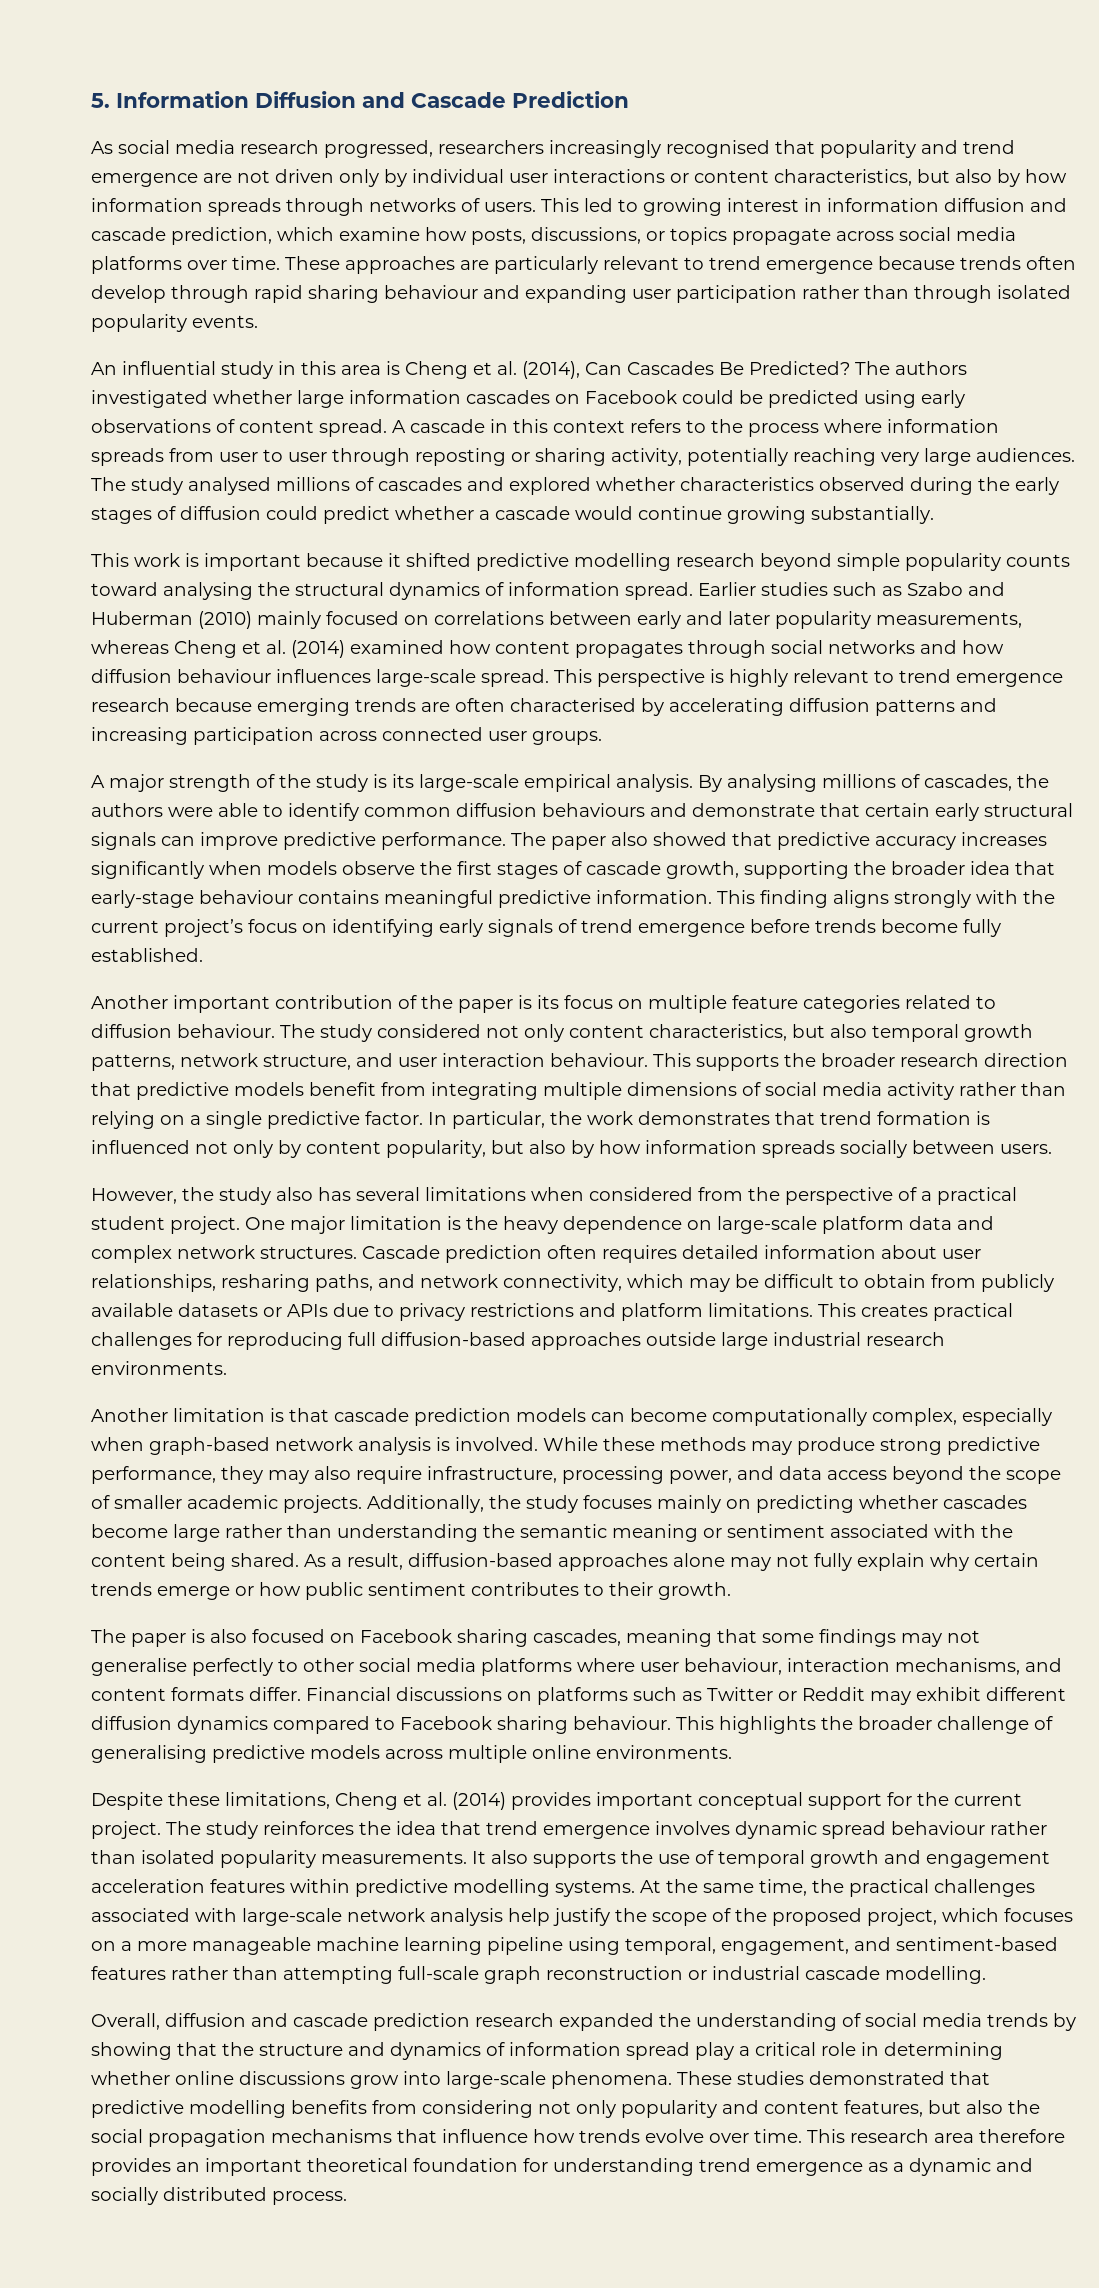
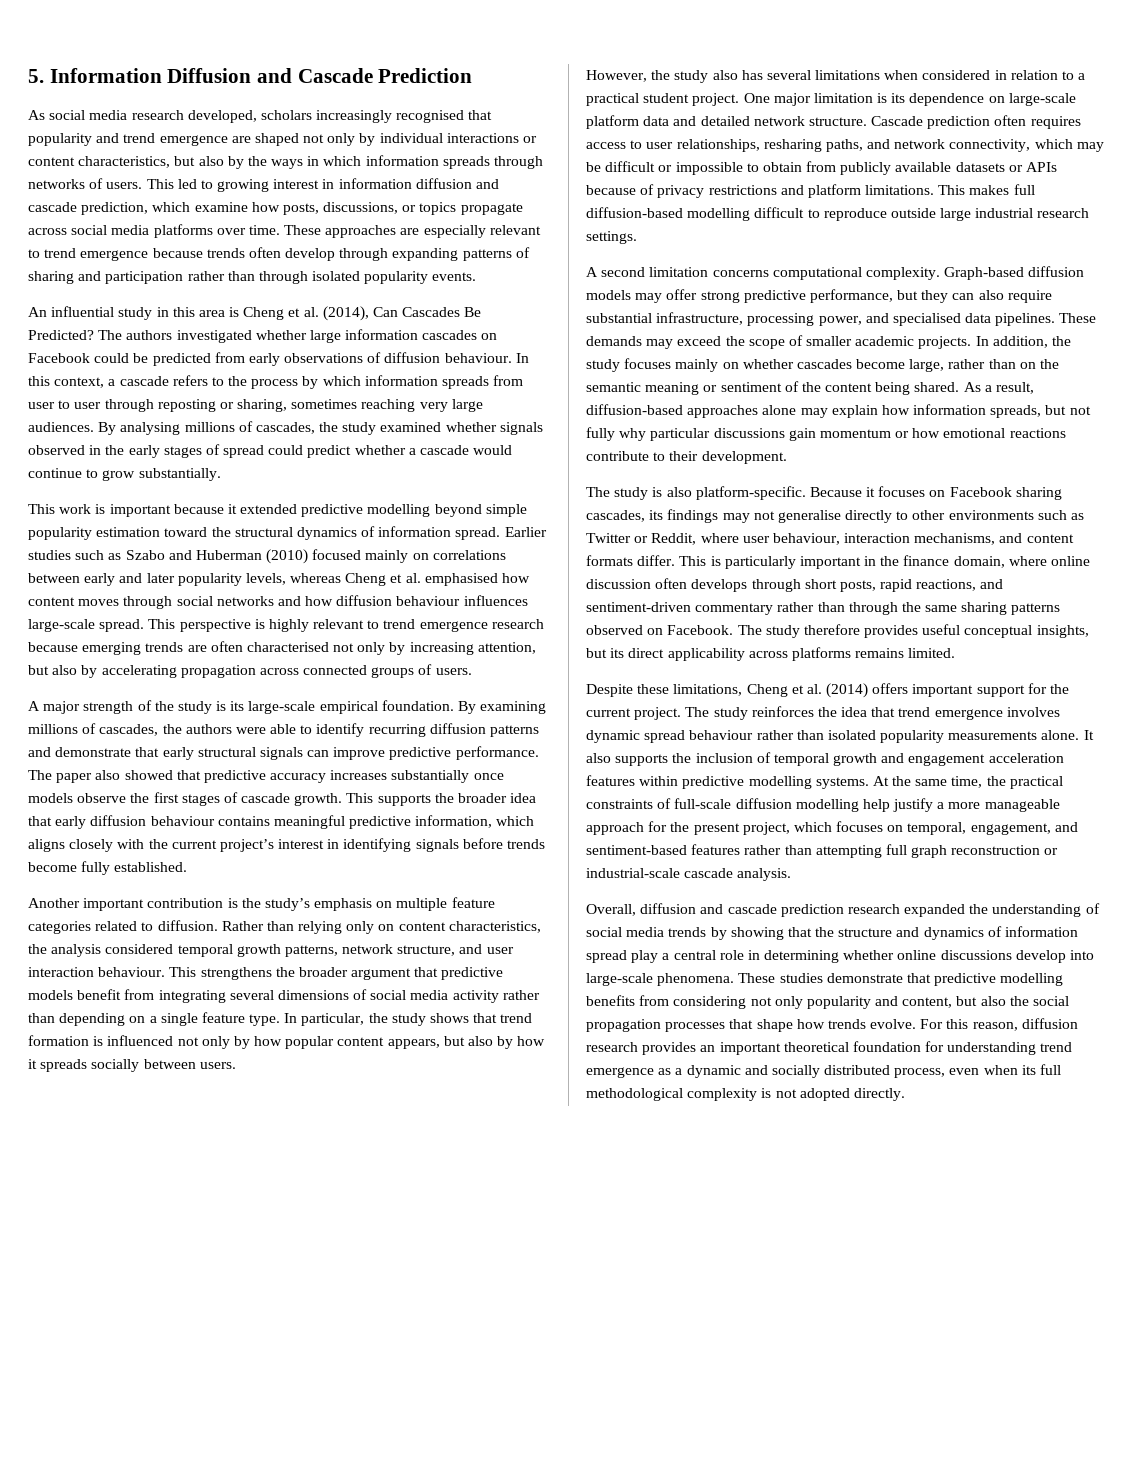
[324,140,544,158] progressed, researchers -> [187,110,312,123] developed, scholars
[237,169,334,183] not driven -> [254,133,325,146] shaped not
[509,173,548,183] user -> (443, 138) none
[1025,169,1067,183] how -> [247,156,362,169] the ways in which
[494,256,598,274] particularly -> [423,225,486,238] especially
[254,285,671,303] rapid sharing behaviour and expanding user -> [392,247,530,261] [28,271,102,284] expanding patterns of sharing and
[864,390,916,408] using -> [214,352,245,363] from
[239,419,625,437] content spread. A cascade in this context -> [384,352,529,363] [28,376,169,388] diffusion behaviour. In this context, a cascade
[824,419,882,433] where -> [302,376,361,389] by which
[535,448,788,466] sharing activity, potentially -> [237,399,358,412] sharing, sometimes
[91,477,973,495] The study analysed millions of cascades and explored whether characteristics observed during -> [98,421,543,435] [28,445,102,455] By analysing millions of cascades, the study examined whether signals observed in
[180,506,261,520] diffusion -> [223,445,265,458] spread
[727,506,806,524] growing -> [86,469,136,481] to grow
[406,553,755,571] shifted predictive modelling research -> [240,504,431,517] extended predictive modelling
[1006,554,1070,567] [91,582,253,600] counts toward analysing -> [96,527,208,537] estimation toward
[257,611,399,629] mainly focused -> [312,549,409,563] focused mainly
[876,612,1022,628] measurements, -> [245,573,286,585] levels,
[291,640,444,658] (2014) examined -> [424,573,498,586] emphasised
[575,641,683,658] propagates -> [78,599,120,606] moves
[641,698,997,716] [91,727,602,745] by accelerating diffusion patterns and increasing participation across connected user groups. -> [333,642,536,655] [28,664,472,678] not only by increasing attention, but also by accelerating propagation across connected groups of users.
[616,774,817,792] analysis. By analysing -> [381,700,547,714] foundation. By examining
[364,803,645,817] common diffusion behaviours -> [368,723,540,737] recurring diffusion patterns
[865,803,930,817] certain -> (160, 752) none
[91,861,262,879] significantly when -> [391,770,504,783] substantially once
[666,861,849,879] growth, supporting -> [294,793,431,806] growth. This supports
[91,890,194,908] early-stage -> [55,815,147,829] early diffusion
[596,890,1055,908] [91,919,745,937] information. This finding aligns strongly with the current project’s focus on identifying early signals of trend emergence -> [415,815,535,828] [28,838,459,852] information, which aligns closely with the current project’s interest in identifying signals
[398,995,613,1013] of the paper is its focus -> [227,898,373,911] is the study’s emphasis
[91,1024,867,1042] diffusion behaviour. The study considered not only content characteristics, but also -> [157,920,541,934] [28,944,174,957] diffusion. Rather than relying only on content characteristics, the analysis considered
[696,1053,1068,1071] supports the broader research direction -> [200,967,412,980] strengthens the broader argument
[543,1082,622,1100] multiple -> [229,990,274,1000] several
[91,1111,155,1129] relying -> [59,1013,126,1026] depending
[267,1111,423,1129] predictive factor. -> [201,1012,281,1026] feature type.
[587,1111,770,1125] work demonstrates -> [391,1013,470,1026] study shows
[306,1140,757,1158] content popularity, but also by how information -> [254,1036,546,1049] [28,1059,37,1069] how popular content appears, but also by how it
[698,1187,917,1205] from the perspective of -> [994,70,1075,80] in relation to
[466,1216,558,1234] the heavy -> [891,93,906,103] its
[91,1245,357,1263] complex network structures. -> [700,116,867,126] detailed network structure.
[682,1245,937,1259] detailed information about -> [586,140,643,149] access to
(834, 1281) none -> [658,162,743,175] or impossible
[333,1303,394,1317] due to -> [586,184,655,195] because of
[861,1303,1013,1321] [91,1332,945,1350] [91,1361,227,1375] [91,1408,1052,1426] [91,1437,1040,1455] [91,1466,309,1484] creates practical challenges for reproducing full diffusion-based approaches outside large industrial research environments. // Another limitation is that cascade prediction models can become computationally complex, especially when graph-based network analysis is involved. While these methods may produce strong predictive performance, they may -> [969,184,1035,195] [586,207,1090,221] [586,231,637,244] [586,266,1085,280] [586,289,975,303] makes full diffusion-based modelling difficult to reproduce outside large industrial research settings. // A second limitation concerns computational complexity. Graph-based diffusion models may offer strong predictive performance, but they can
(422, 1475) none -> [586,313,652,323] substantial
[779,1466,964,1484] data access beyond -> [892,313,1097,326] [586,336,722,349] specialised data pipelines. These demands may exceed
[367,1495,484,1513] Additionally, -> [975,336,1048,348] In addition,
[756,1495,854,1513] predicting -> (739, 365) none
[173,1524,478,1542] large rather than understanding -> [909,359,1036,372] large, rather than on
[830,1524,976,1538] associated with -> [784,381,799,392] of
[776,1553,1039,1571] [91,1582,579,1600] not fully explain why certain trends emerge or how public sentiment contributes -> [831,404,1091,418] [586,427,1066,441] [586,451,649,461] explain how information spreads, but not fully why particular discussions gain momentum or how emotional reactions contribute
[658,1582,731,1600] [91,1629,186,1647] growth. // The paper -> [701,451,787,464] [586,487,649,500] development. // The study
[252,1629,325,1643] focused -> [695,486,926,500] platform-specific. Because it focuses
[626,1629,814,1647] meaning that some -> [649,510,664,520] its
[192,1658,273,1676] perfectly -> [845,510,893,523] directly
[359,1658,572,1676] social media platforms -> [948,510,1085,520] [586,533,697,545] environments such as Twitter or Reddit,
[306,1687,1066,1705] [91,1716,1053,1734] [91,1745,732,1763] Financial discussions on platforms such as Twitter or Reddit may exhibit different diffusion dynamics compared to Facebook sharing behaviour. This highlights the broader challenge of generalising predictive models across multiple online environments. -> [679,555,1091,569] [586,578,1004,592] [586,602,1061,615] [586,624,1089,638] [586,647,956,661] This is particularly important in the finance domain, where online discussion often develops through short posts, rapid reactions, and sentiment-driven commentary rather than through the same sharing patterns observed on Facebook. The study therefore provides useful conceptual insights, but its direct applicability across platforms remains limited.
[511,1792,803,1810] provides important conceptual -> [872,683,974,697] offers important
[321,1851,467,1864] measurements. -> [948,730,1080,740] measurements alone.
[658,1854,690,1864] use -> [695,753,753,763] inclusion
[934,1879,1035,1897] [91,1908,1073,1926] [91,1937,620,1955] challenges associated with large-scale network analysis help justify the scope of the proposed project, which focuses on a more manageable machine learning pipeline using -> [586,798,1060,812] [586,821,904,835] constraints of full-scale diffusion modelling help justify a more manageable approach for the present project, which focuses on
[398,1966,479,1980] full-scale -> [885,844,907,855] full
[712,1966,986,1984] industrial cascade modelling. -> [586,868,792,881] industrial-scale cascade analysis.
[755,2042,816,2056] critical -> [673,950,716,960] central
[350,2075,399,2089] grow -> [1015,950,1066,963] develop
[809,2071,945,2085] demonstrated -> [826,973,903,983] demonstrate
[764,2100,923,2117] content features, -> [902,997,953,1008] content,
[271,2129,1065,2143] mechanisms that influence how trends evolve over time. This research area therefore -> [665,1018,1078,1032] [586,1042,638,1052] processes that shape how trends evolve. For this reason, diffusion research
[272,2191,347,2205] process. -> [894,1064,1062,1078] [586,1088,905,1101] process, even when its full methodological complexity is not adopted directly.

